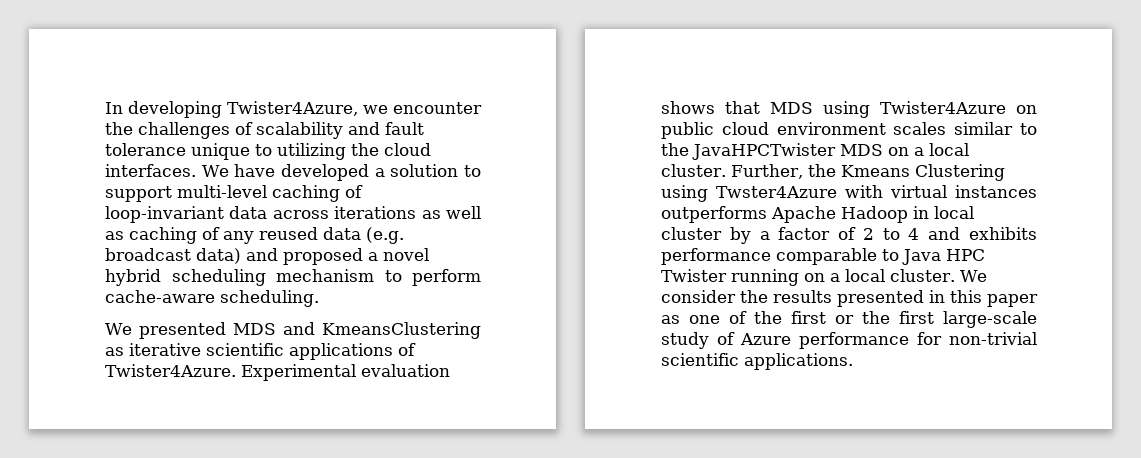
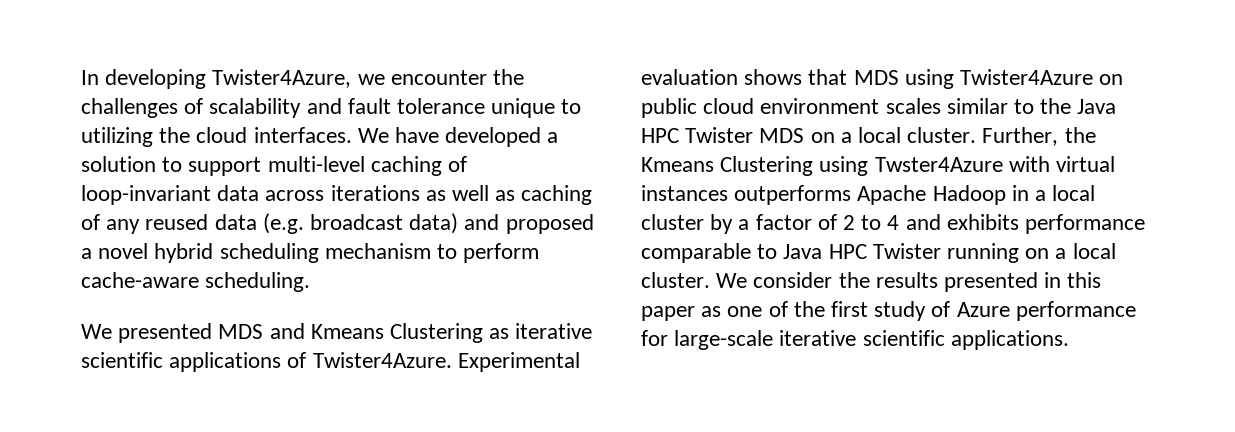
[322,322,481,339] KmeansClustering -> [310,323,484,343] Kmeans Clustering
[692,143,836,160] JavaHPCTwister -> [1077,99,1117,114] [641,127,754,143] Java HPC Twister
(929, 212) none -> [1035,190,1047,201] a
[835,311,1037,328] or the first large-scale -> (869, 309) none
[949,332,1037,345] non-trivial -> [674,330,857,350] large-scale iterative

